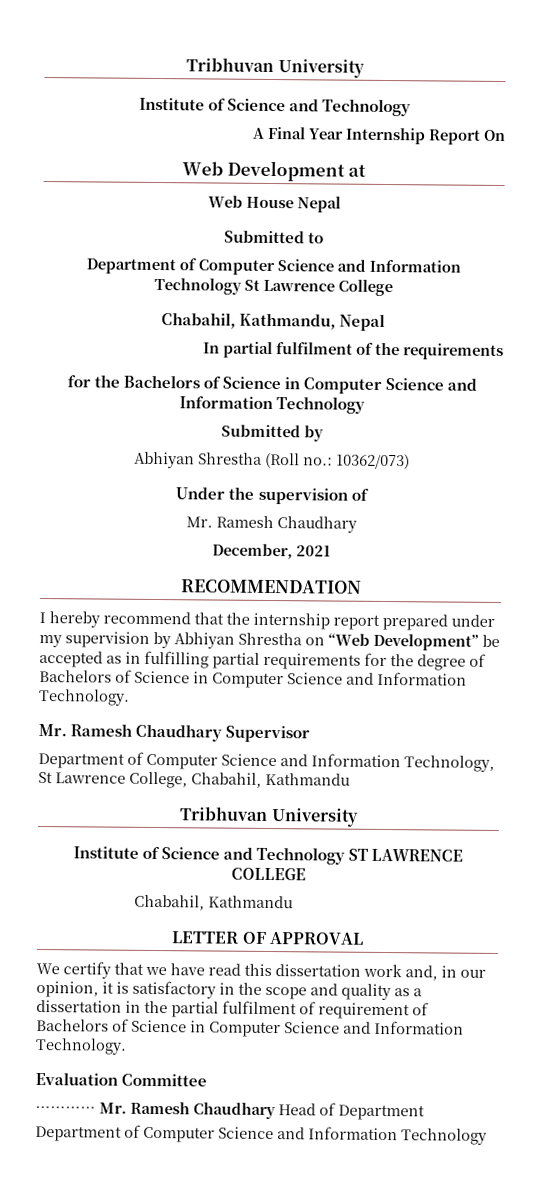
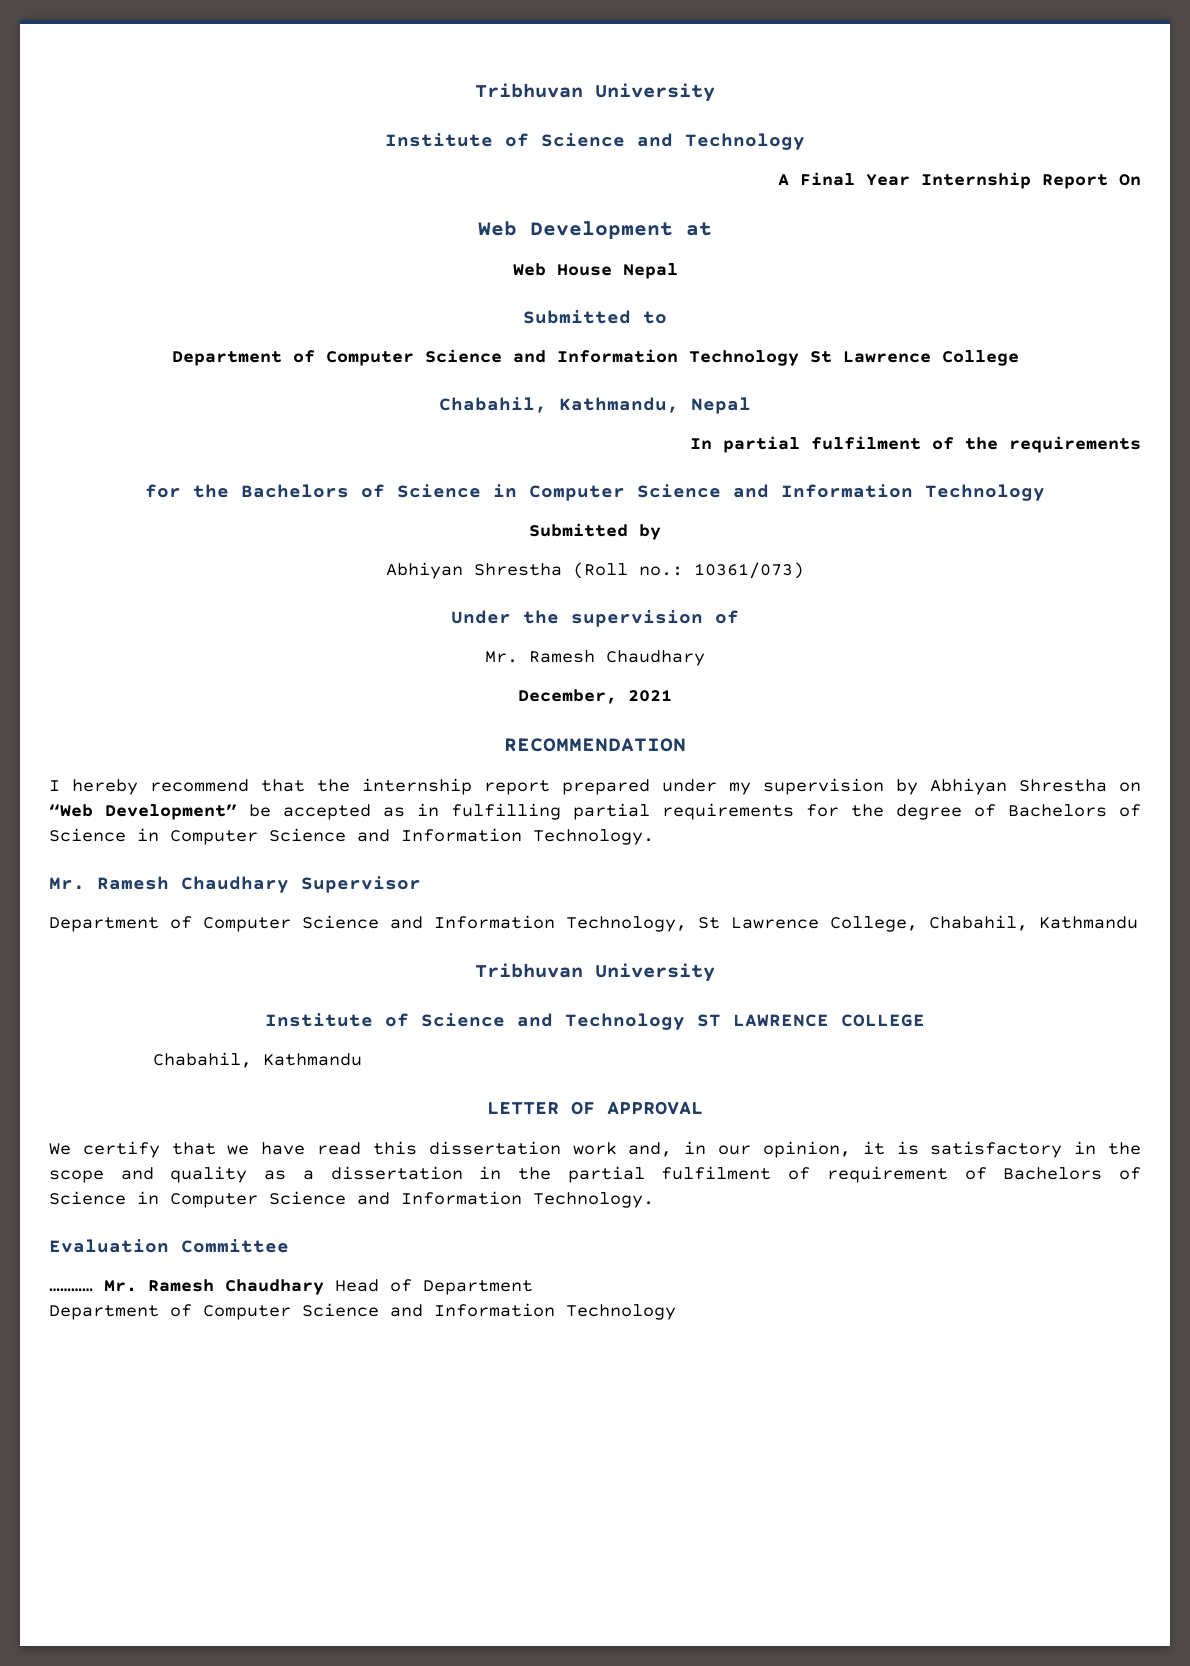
[336,453,410,470] 10362/073) -> [694,562,804,579] 10361/073)

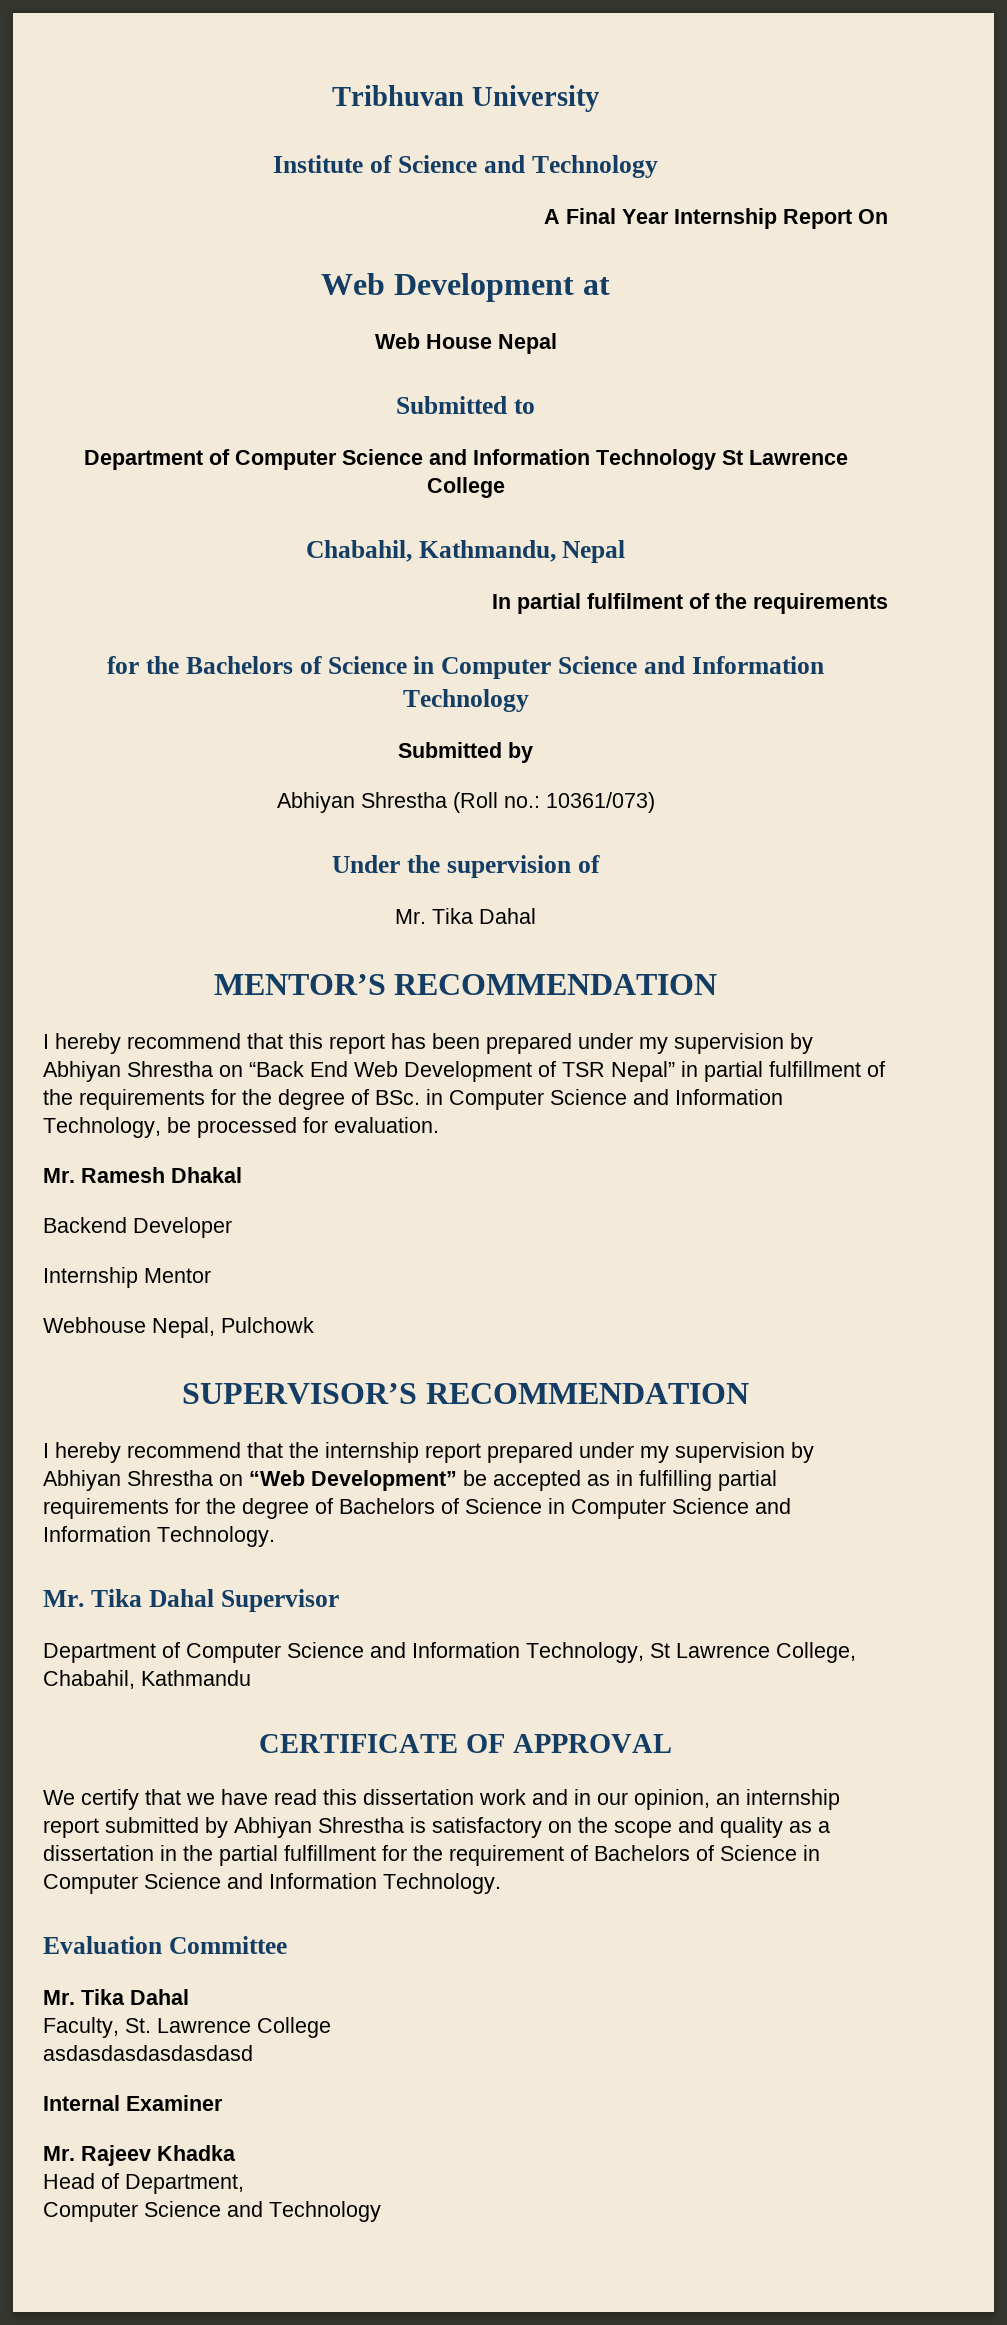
[529,650,705,666] [518,689,672,704] Ramesh Chaudhary // December, 2021 // -> [432,908,536,924] [213,974,718,995] [43,1033,813,1054] [43,1061,885,1082] [43,1089,783,1110] [43,1117,439,1138] [43,1167,242,1183] [43,1217,232,1238] [43,1267,211,1288] [43,1317,314,1338] [182,1383,418,1404] Tika Dahal // MENTOR’S RECOMMENDATION // I hereby recommend that this report has been prepared under my supervision by Abhiyan Shrestha on “Back End Web Development of TSR Nepal” in partial fulfillment of the requirements for the degree of BSc. in Computer Science and Information Technology, be processed for evaluation. // Mr. Ramesh Dhakal // Backend Developer // Internship Mentor // Webhouse Nepal, Pulchowk // SUPERVISOR’S
[97,876,289,893] Ramesh Chaudhary -> [90,1589,214,1607] Tika Dahal
[475,963,715,982] [265,1013,925,1030] [153,1052,363,1068] [487,1102,559,1115] Tribhuvan University // Institute of Science and Technology ST LAWRENCE COLLEGE // Chabahil, Kathmandu // LETTER -> [259,1734,459,1753] CERTIFICATE
[628,1142,673,1157] and, -> [532,1789,568,1805] and
[862,1141,885,1155] it -> [716,1789,840,1810] [43,1817,404,1838] an internship report submitted by Abhiyan Shrestha
[1074,1141,1097,1155] in -> [548,1821,572,1833] on
[661,1166,811,1180] fulfilment of -> [284,1845,443,1861] fulfillment for the
[49,1279,533,1295] [49,1303,555,1320] ………… Mr. Ramesh Chaudhary Head of Department // Department of Computer Science and Information -> [43,1989,189,2005] [43,2017,331,2038] [43,2045,253,2061] [43,2095,223,2111] [43,2145,236,2166] [43,2173,244,2194] [43,2201,263,2222] Mr. Tika Dahal // Faculty, St. Lawrence College // asdasdasdasdasdasd // Internal Examiner // Mr. Rajeev Khadka // Head of Department, // Computer Science and

